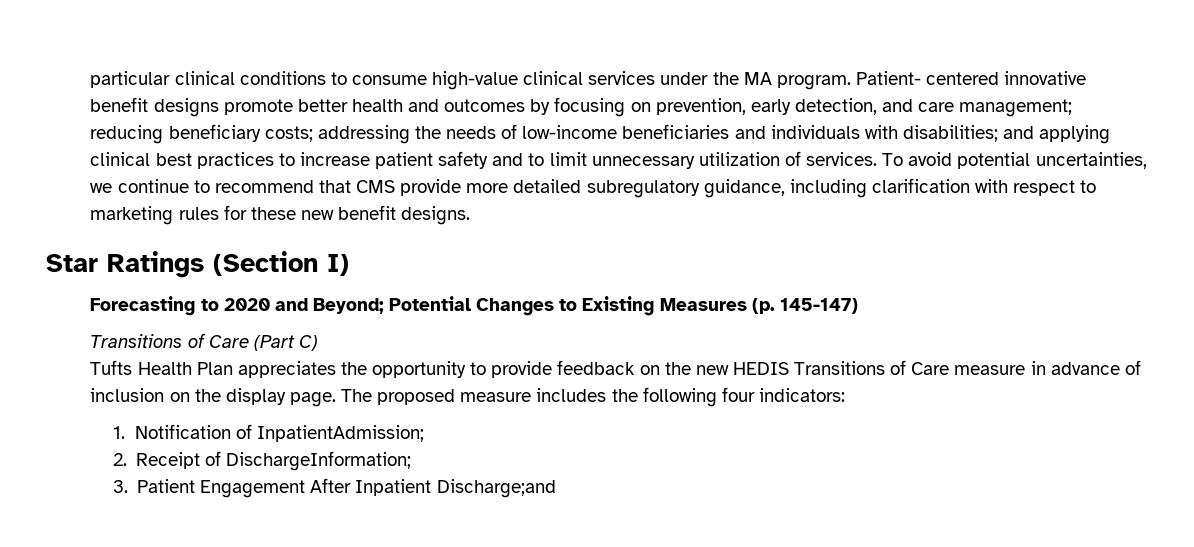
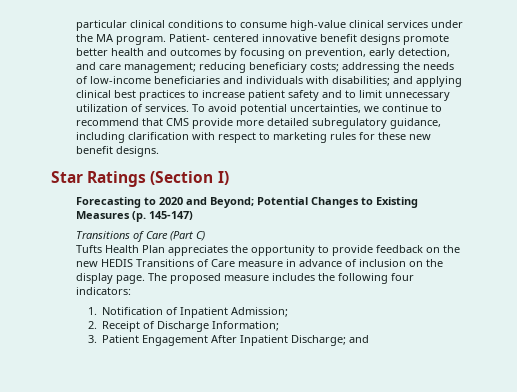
[257,425,425,442] InpatientAdmission; -> [180,307,289,318] Inpatient Admission;
[226,451,412,471] DischargeInformation; -> [157,321,280,332] Discharge Information;
[436,479,556,498] Discharge;and -> [291,335,370,346] Discharge; and

